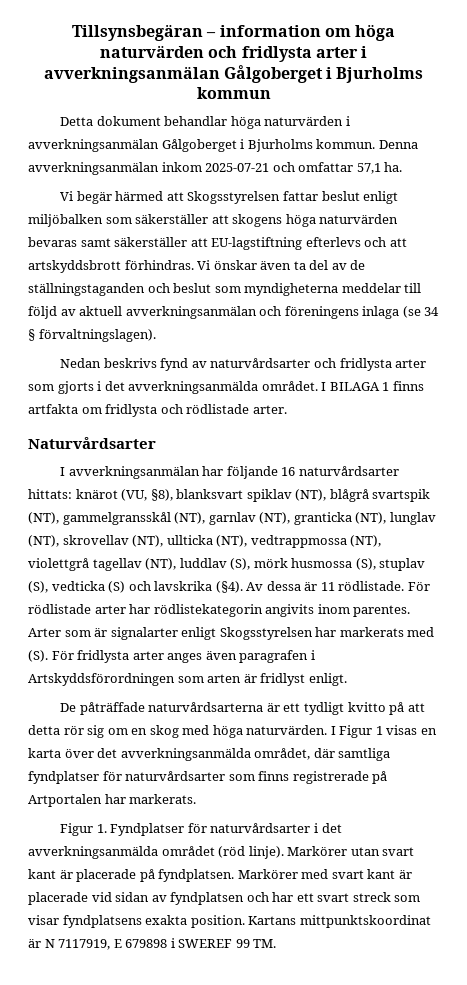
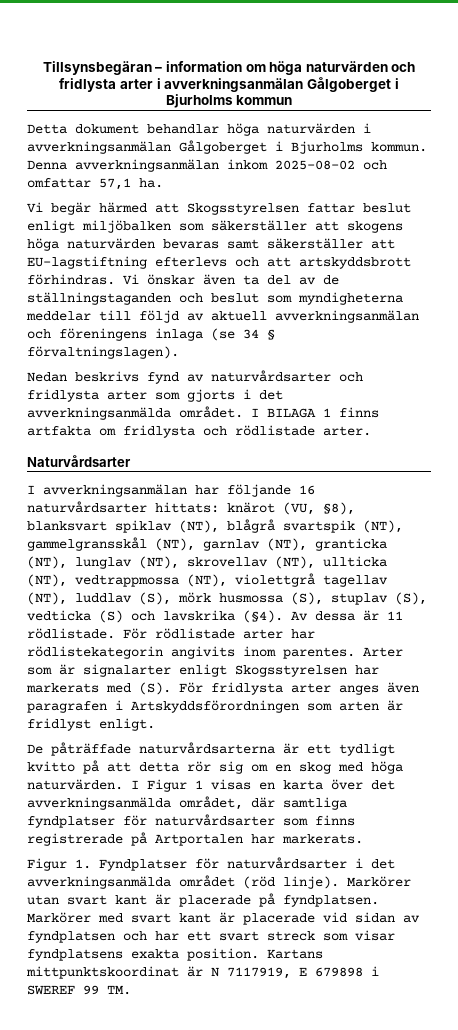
[205,163,270,172] 2025-07-21 -> [275,160,355,170] 2025-08-02

